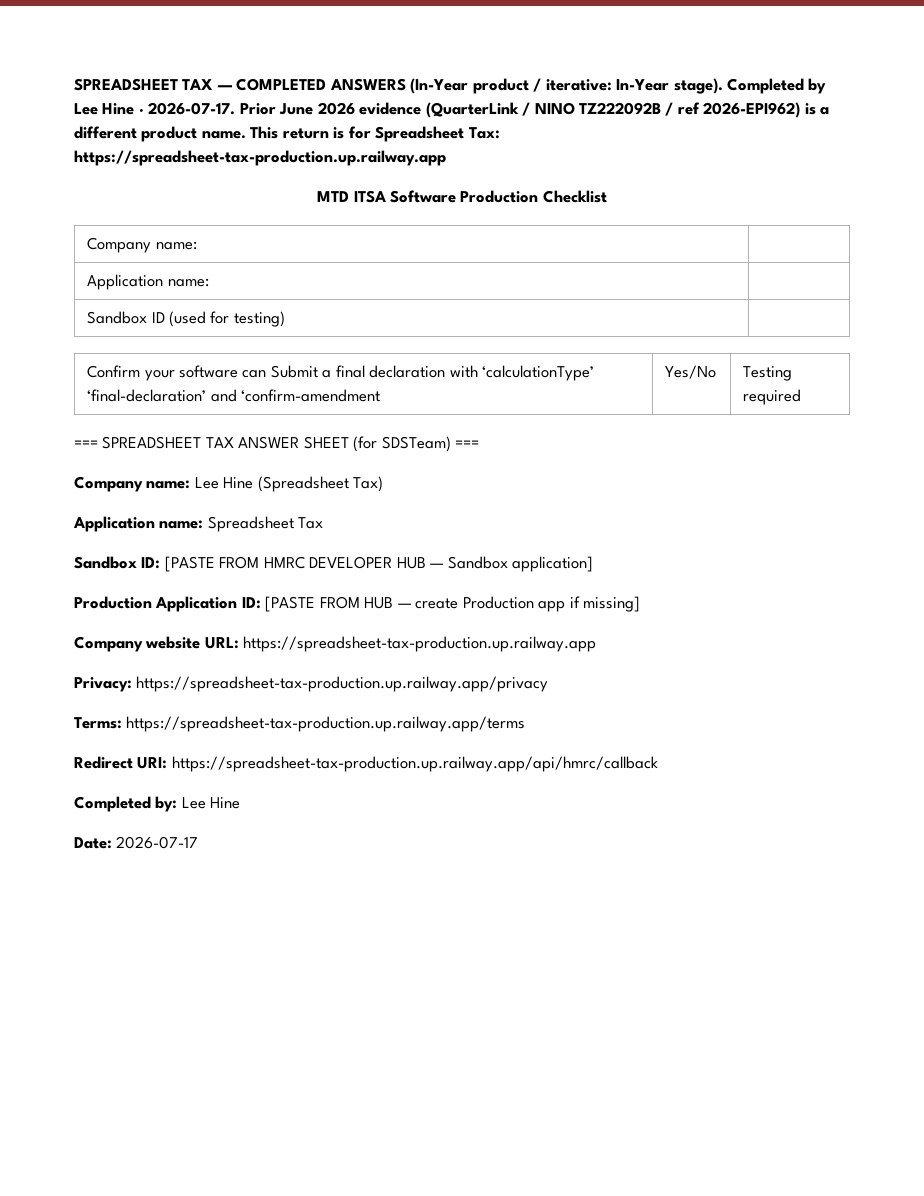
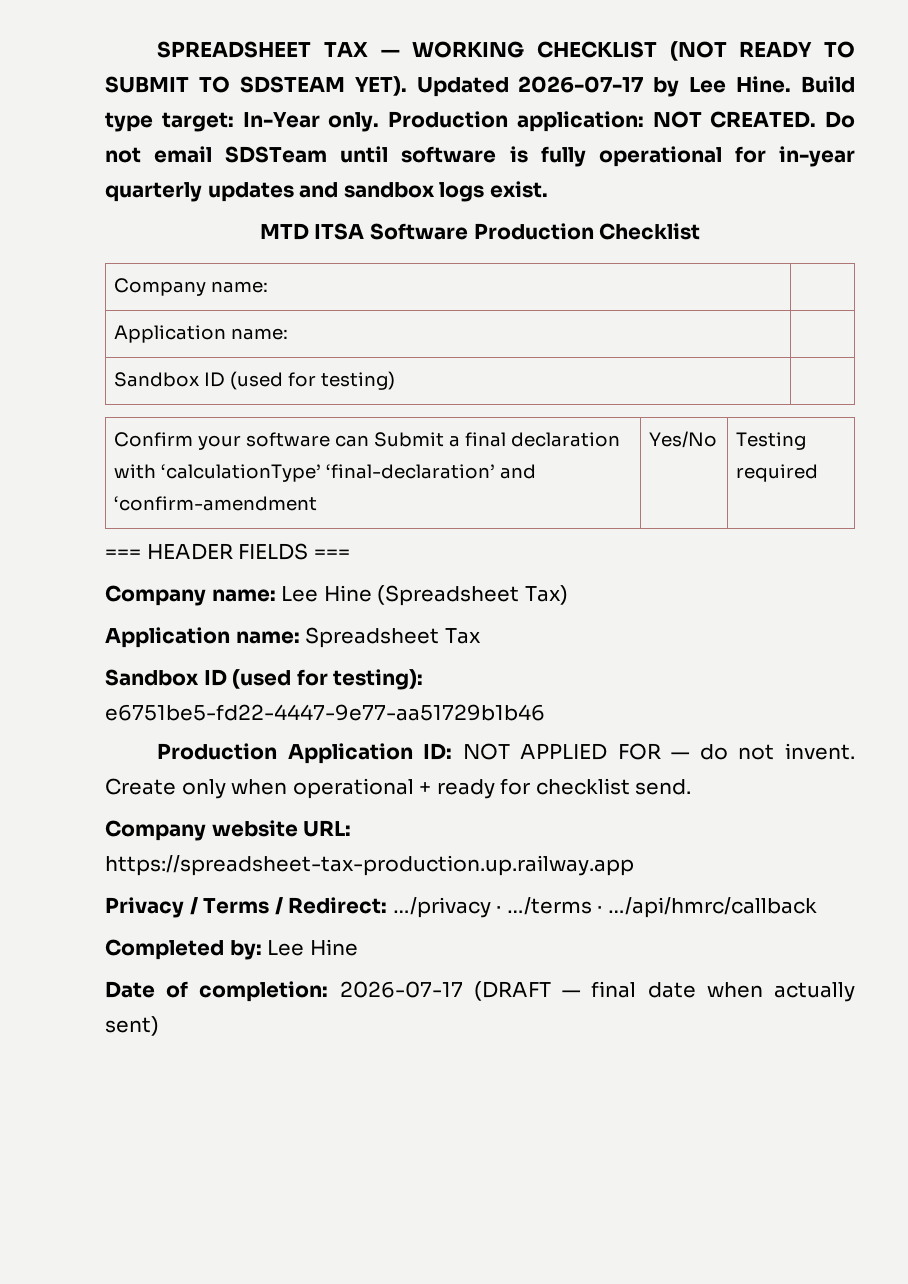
[236,78,827,94] [74,102,830,118] [74,126,500,142] [74,150,446,166] COMPLETED ANSWERS (In-Year product / iterative: In-Year stage). Completed by Lee Hine · 2026-07-17. Prior June 2026 evidence (QuarterLink / NINO TZ222092B / ref 2026-EPI962) is a different product name. This return is for Spreadsheet Tax: https://spreadsheet-tax-production.up.railway.app -> [412,41,855,61] [105,76,856,97] [105,111,855,132] [105,146,856,167] [105,181,548,202] WORKING CHECKLIST (NOT READY TO SUBMIT TO SDSTEAM YET). Updated 2026-07-17 by Lee Hine. Build type target: In-Year only. Production application: NOT CREATED. Do not email SDSTeam until software is fully operational for in-year quarterly updates and sandbox logs exist.
[102,436,451,452] SPREADSHEET TAX ANSWER SHEET (for SDSTeam) -> [146,543,309,560] HEADER FIELDS
[141,556,594,572] [74,596,641,612] [74,636,597,652] [74,676,549,692] [74,716,526,732] [74,756,658,772] [74,796,241,812] [74,836,199,849] ID: [PASTE FROM HMRC DEVELOPER HUB — Sandbox application] // Production Application ID: [PASTE FROM HUB — create Production app if missing] // Company website URL: https://spreadsheet-tax-production.up.railway.app // Privacy: https://spreadsheet-tax-production.up.railway.app/privacy // Terms: https://spreadsheet-tax-production.up.railway.app/terms // Redirect URI: https://spreadsheet-tax-production.up.railway.app/api/hmrc/callback // Completed by: Lee Hine // Date: 2026-07-17 -> [203,669,424,690] [105,704,545,721] [157,743,856,764] [105,778,692,799] [105,820,352,841] [105,855,634,876] [105,897,817,918] [105,939,358,960] [105,981,855,1002] [105,1016,159,1036] ID (used for testing): e6751be5-fd22-4447-9e77-aa51729b1b46 // Production Application ID: NOT APPLIED FOR — do not invent. Create only when operational + ready for checklist send. // Company website URL: https://spreadsheet-tax-production.up.railway.app // Privacy / Terms / Redirect: …/privacy · …/terms · …/api/hmrc/callback // Completed by: Lee Hine // Date of completion: 2026-07-17 (DRAFT — final date when actually sent)

